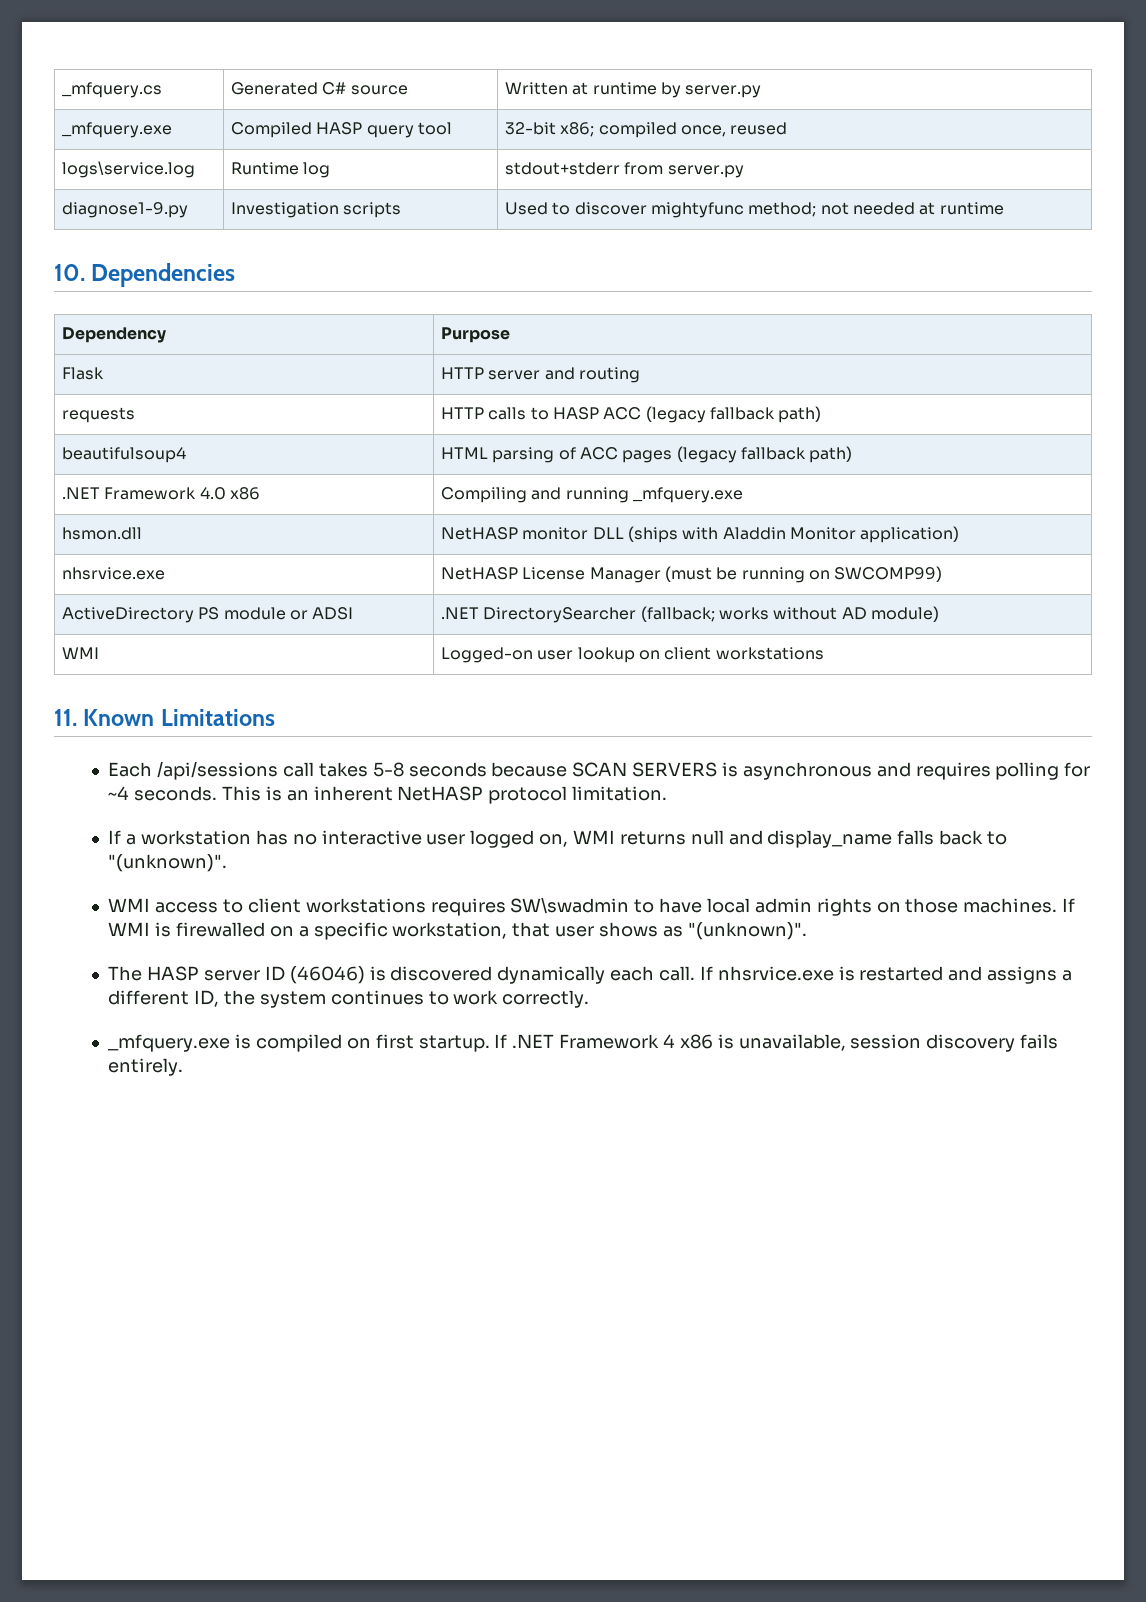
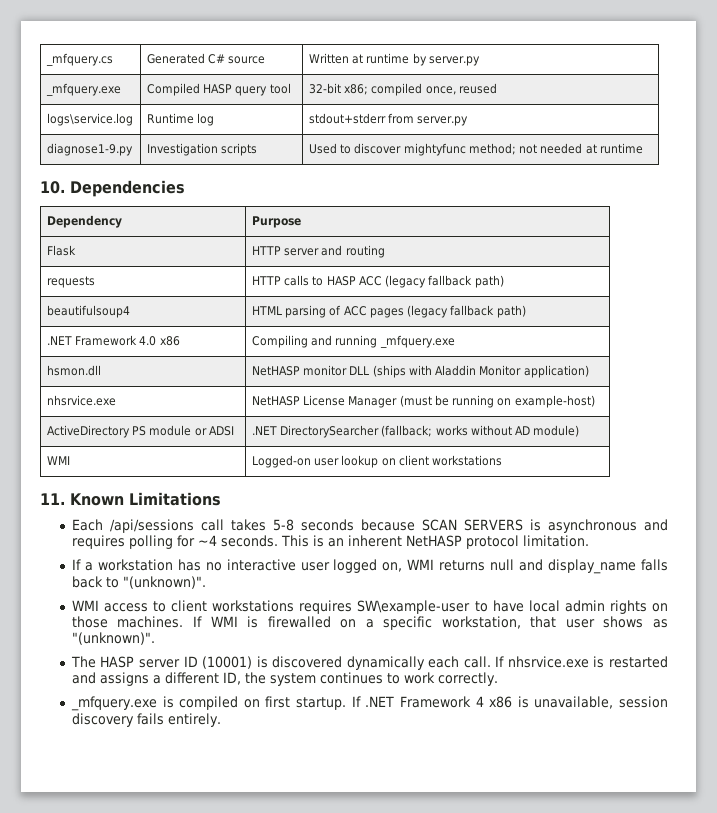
[834,566,943,582] SWCOMP99) -> [514,395,595,408] example-host)
[510,897,630,914] SW\swadmin -> [357,600,471,614] SW\example-user
[289,966,365,984] (46046) -> [202,656,253,669] (10001)

